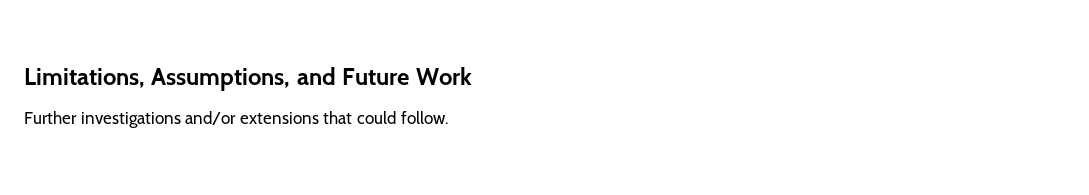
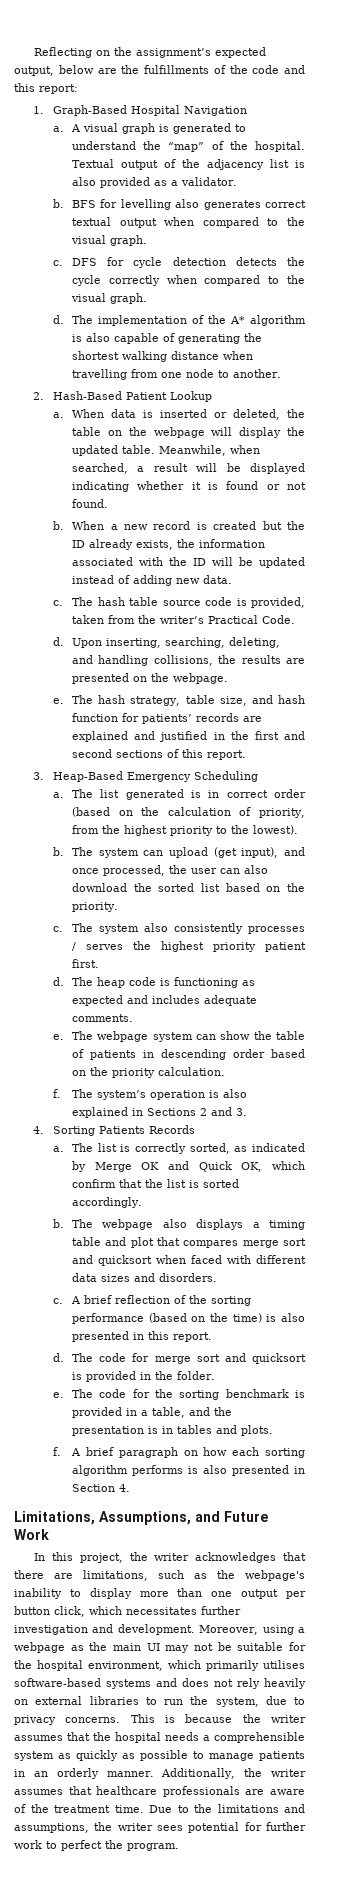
(24, 78) none -> [34,47,267,58] [14,65,305,76] [14,83,78,94] [33,105,247,116] [52,123,247,134] [72,141,305,152] [72,159,305,170] [72,177,238,188] [52,199,306,210] [72,217,305,228] [71,235,148,246] [52,257,305,268] [72,275,305,286] [71,293,148,304] [52,315,306,326] [72,333,263,344] [72,351,254,362] [72,369,282,380] [33,391,212,402] [52,409,305,420] [72,427,305,438] [72,445,261,456] [72,463,305,474] [72,481,306,492] [72,499,109,508] [52,521,305,530] [72,539,266,550] [72,557,305,568] [72,575,233,586] [52,597,305,608] [72,615,296,624] [52,637,281,648] [72,655,306,666] [72,673,229,684] [52,695,305,706] [72,713,263,724] [72,731,305,742] [72,749,247,760] [33,771,258,782] [52,789,306,800] [72,807,306,818] [72,825,299,836] [52,847,305,858] [72,865,269,876] [72,883,305,892] [72,902,119,912] [52,923,305,934] [72,941,306,952] [72,959,100,968] [52,977,256,988] [72,995,258,1006] [72,1014,134,1022] [52,1031,305,1042] [72,1049,305,1060] [72,1067,226,1078] [52,1089,248,1100] [72,1107,248,1118] [33,1125,195,1136] [52,1143,305,1154] [72,1161,305,1172] [72,1179,240,1188] [72,1197,143,1208] [52,1219,305,1230] [72,1237,306,1248] [72,1255,306,1266] [72,1273,218,1282] [52,1295,252,1306] [72,1313,305,1324] [72,1331,213,1342] [52,1353,306,1364] [72,1371,216,1382] [52,1389,305,1400] [72,1407,233,1418] [72,1425,274,1436] [52,1447,305,1458] [72,1465,305,1476] [72,1484,131,1492] Reflecting on the assignment’s expected output, below are the fulfillments of the code and this report: // 1. Graph-Based Hospital Navigation // a. A visual graph is generated to understand the “map” of the hospital. Textual output of the adjacency list is also provided as a validator. // b. BFS for levelling also generates correct textual output when compared to the visual graph. // c. DFS for cycle detection detects the cycle correctly when compared to the visual graph. // d. The implementation of the A* algorithm is also capable of generating the shortest walking distance when travelling from one node to another. // 2. Hash-Based Patient Lookup // a. When data is inserted or deleted, the table on the webpage will display the updated table. Meanwhile, when searched, a result will be displayed indicating whether it is found or not found. // b. When a new record is created but the ID already exists, the information associated with the ID will be updated instead of adding new data. // c. The hash table source code is provided, taken from the writer’s Practical Code. // d. Upon inserting, searching, deleting, and handling collisions, the results are presented on the webpage. // e. The hash strategy, table size, and hash function for patients’ records are explained and justified in the first and second sections of this report. // 3. Heap-Based Emergency Scheduling // a. The list generated is in correct order (based on the calculation of priority, from the highest priority to the lowest). // b. The system can upload (get input), and once processed, the user can also download the sorted list based on the priority. // c. The system also consistently processes / serves the highest priority patient first. // d. The heap code is functioning as expected and includes adequate comments. // e. The webpage system can show the table of patients in descending order based on the priority calculation. // f. The system’s operation is also explained in Sections 2 and 3. // 4. Sorting Patients Records // a. The list is correctly sorted, as indicated by Merge OK and Quick OK, which confirm that the list is sorted accordingly. // b. The webpage also displays a timing table and plot that compares merge sort and quicksort when faced with different data sizes and disorders. // c. A brief reflection of the sorting performance (based on the time) is also presented in this report. // d. The code for merge sort and quicksort is provided in the folder. // e. The code for the sorting benchmark is provided in a table, and the presentation is in tables and plots. // f. A brief paragraph on how each sorting algorithm performs is also presented in Section 4. //
[24,111,448,128] Further investigations and/or extensions that could follow. -> [34,1552,306,1563] [14,1570,305,1581] [14,1588,306,1599] [14,1606,241,1617] [14,1624,305,1635] [14,1642,306,1653] [14,1660,305,1671] [14,1678,306,1689] [14,1696,305,1707] [14,1714,306,1725] [14,1732,305,1743] [14,1750,305,1761] [14,1768,306,1779] [14,1786,305,1797] [14,1804,305,1813] [14,1822,306,1833] [14,1840,179,1851] In this project, the writer acknowledges that there are limitations, such as the webpage's inability to display more than one output per button click, which necessitates further investigation and development. Moreover, using a webpage as the main UI may not be suitable for the hospital environment, which primarily utilises software-based systems and does not rely heavily on external libraries to run the system, due to privacy concerns. This is because the writer assumes that the hospital needs a comprehensible system as quickly as possible to manage patients in an orderly manner. Additionally, the writer assumes that healthcare professionals are aware of the treatment time. Due to the limitations and assumptions, the writer sees potential for further work to perfect the program.

